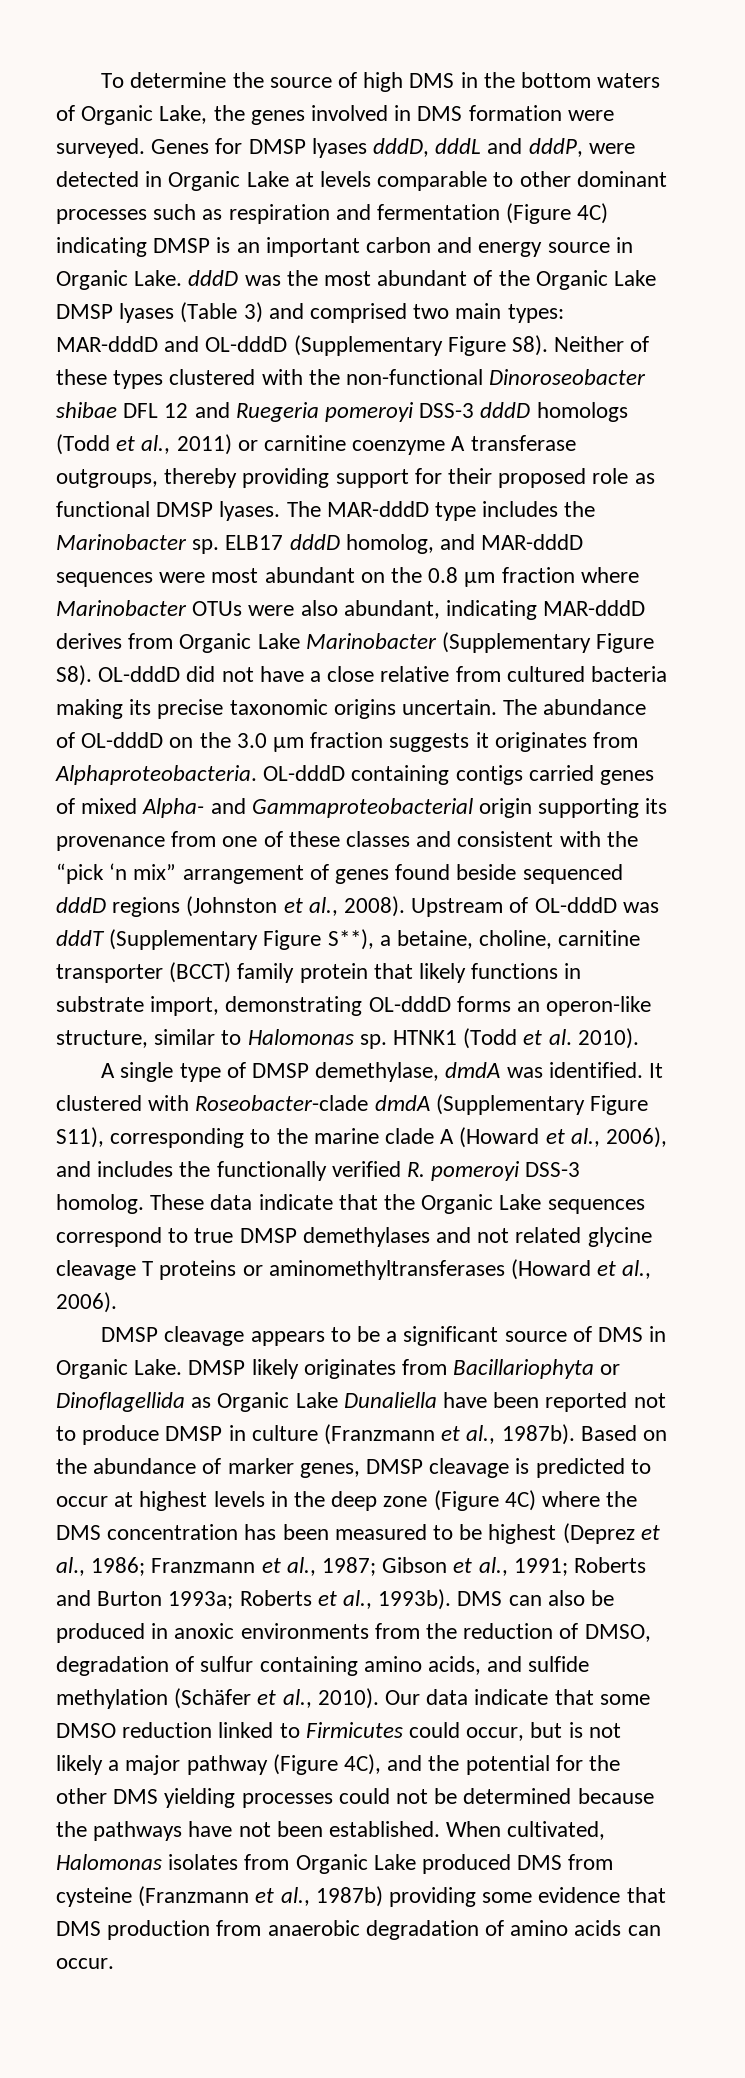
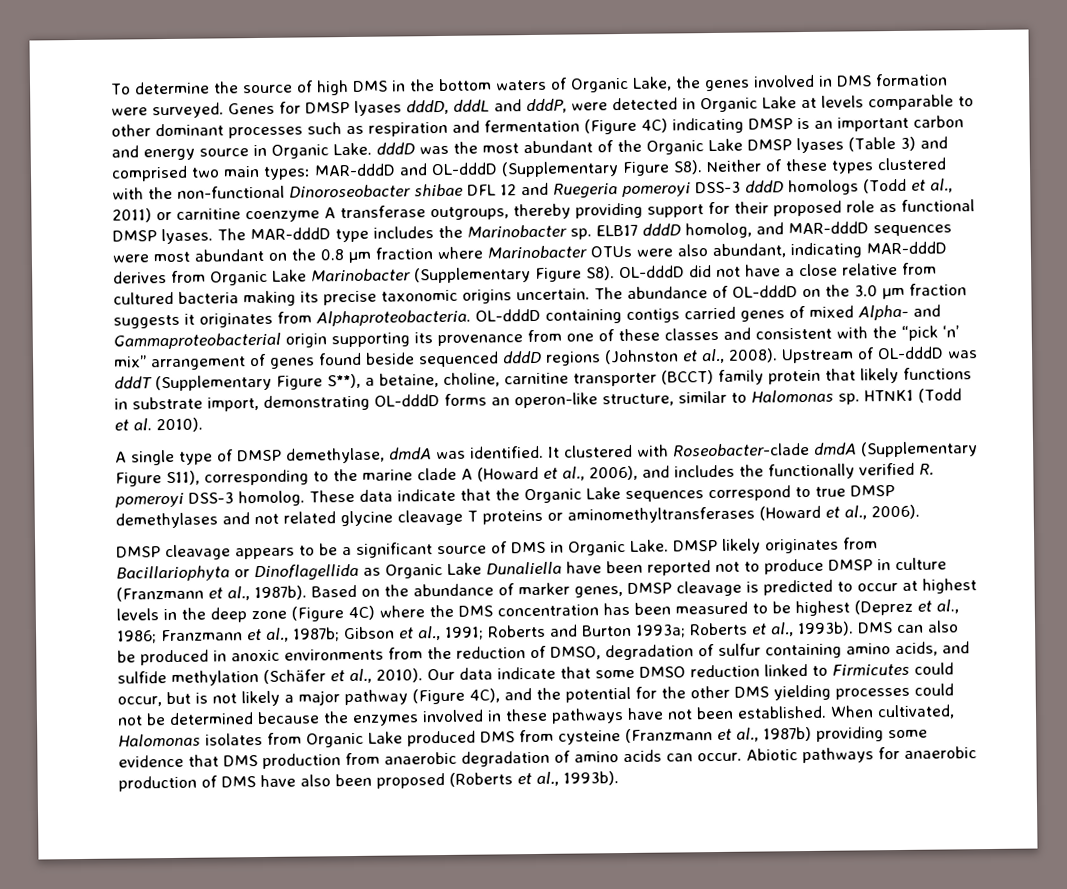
[109,863,128,880] ‘n -> [942,325,959,338] ‘n’
[322,1557,377,1576] 1987; -> [292,627,340,642] 1987b;
(87, 1829) none -> [352,708,548,727] enzymes involved in these
(114, 1963) none -> [746,746,977,764] [118,771,619,792] Abiotic pathways for anaerobic production of DMS have also been proposed (Roberts et al., 1993b).

